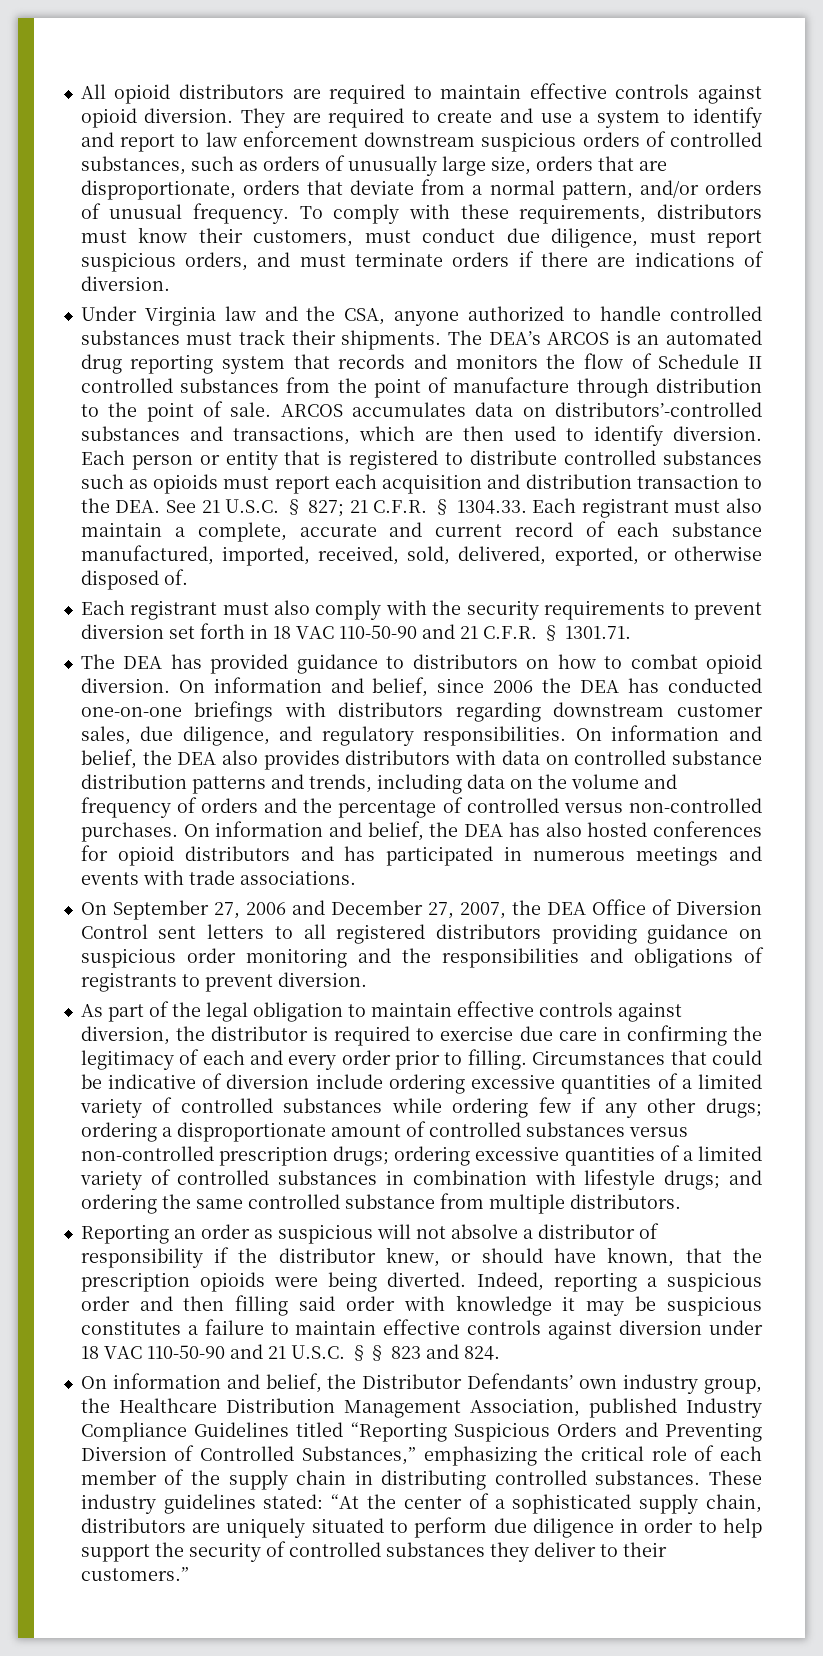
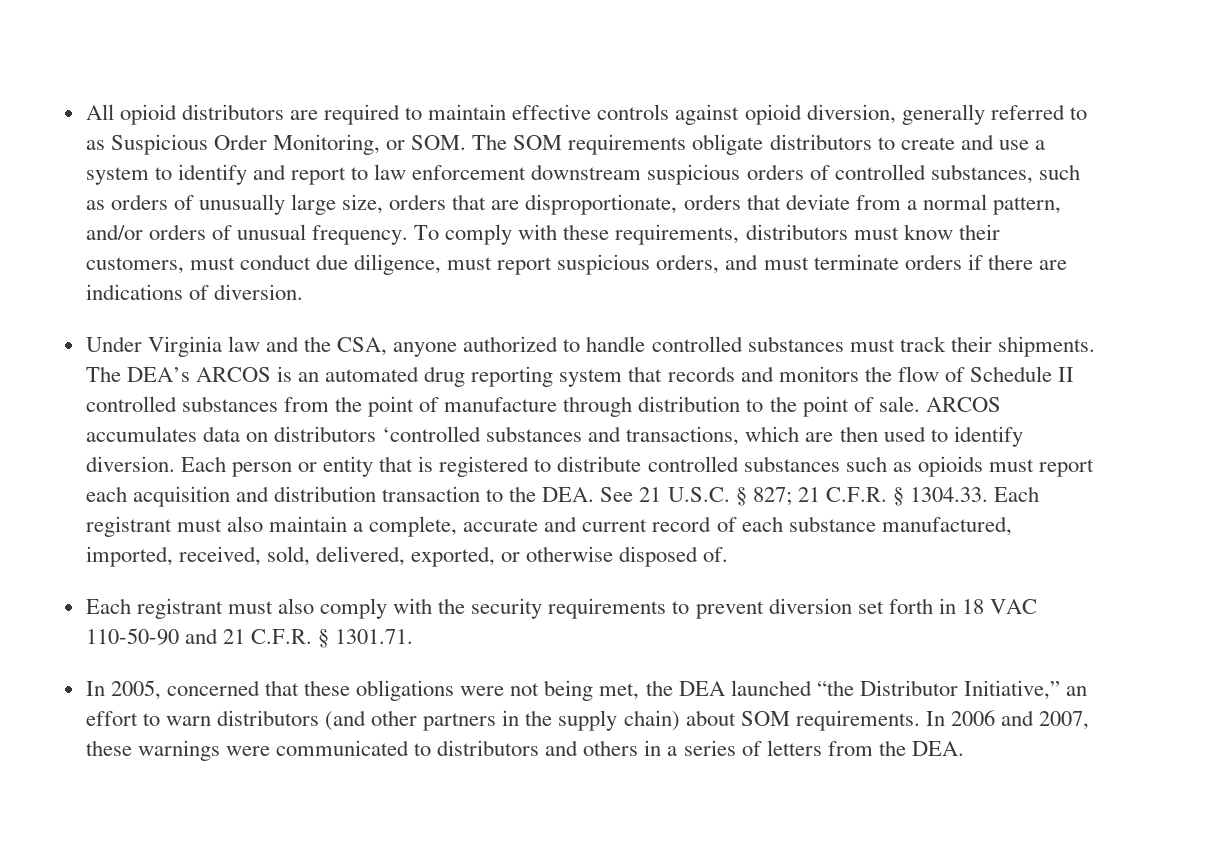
[144,108,405,128] diversion. They are required -> [806,104,1087,125] [85,134,872,155] diversion, generally referred to as Suspicious Order Monitoring, or SOM. The SOM requirements obligate distributors
[555,402,762,417] distributors’-controlled -> [273,426,482,442] distributors ‘controlled
[80,654,763,674] [80,677,762,697] [80,701,763,722] [80,725,762,746] [80,749,763,770] [80,774,677,794] [80,797,762,818] [80,821,763,842] [80,845,762,866] [80,870,356,885] [80,899,762,920] [80,924,762,944] [80,947,764,968] [80,972,367,992] [80,1001,682,1022] [80,1025,763,1046] [80,1049,762,1070] [80,1073,763,1094] [79,1097,762,1118] [80,1121,688,1142] [80,1145,762,1166] [79,1169,762,1190] [80,1193,681,1214] [80,1223,659,1244] [80,1247,763,1268] [80,1272,762,1292] [80,1295,763,1316] [80,1319,763,1340] [80,1344,500,1361] [80,1373,763,1394] [80,1398,762,1418] [80,1422,762,1442] [80,1445,762,1466] [80,1469,762,1490] [80,1493,762,1514] [80,1517,762,1538] [80,1541,667,1562] [80,1567,189,1581] The DEA has provided guidance to distributors on how to combat opioid diversion. On information and belief, since 2006 the DEA has conducted one-on-one briefings with distributors regarding downstream customer sales, due diligence, and regulatory responsibilities. On information and belief, the DEA also provides distributors with data on controlled substance distribution patterns and trends, including data on the volume and frequency of orders and the percentage of controlled versus non-controlled purchases. On information and belief, the DEA has also hosted conferences for opioid distributors and has participated in numerous meetings and events with trade associations. // On September 27, 2006 and December 27, 2007, the DEA Office of Diversion Control sent letters to all registered distributors providing guidance on suspicious order monitoring and the responsibilities and obligations of registrants to prevent diversion. // As part of the legal obligation to maintain effective controls against diversion, the distributor is required to exercise due care in confirming the legitimacy of each and every order prior to filling. Circumstances that could be indicative of diversion include ordering excessive quantities of a limited variety of controlled substances while ordering few if any other drugs; ordering a disproportionate amount of controlled substances versus non-controlled prescription drugs; ordering excessive quantities of a limited variety of controlled substances in combination with lifestyle drugs; and ordering the same controlled substance from multiple distributors. // Reporting an order as suspicious will not absolve a distributor of responsibility if the distributor knew, or should have known, that the prescription opioids were being diverted. Indeed, reporting a suspicious order and then filling said order with knowledge it may be suspicious constitutes a failure to maintain effective controls against diversion under 18 VAC 110-50-90 and 21 U.S.C. §§ 823 and 824. // On information and belief, the Distributor Defendants’ own industry group, the Healthcare Distribution Management Association, published Industry Compliance Guidelines titled “Reporting Suspicious Orders and Preventing Diversion of Controlled Substances,” emphasizing the critical role of each member of the supply chain in distributing controlled substances. These industry guidelines stated: “At the center of a sophisticated supply chain, distributors are uniquely situated to perform due diligence in order to help support the security of controlled substances they deliver to their customers.” -> [85,680,1087,701] [85,710,1090,731] [85,740,964,761] In 2005, concerned that these obligations were not being met, the DEA launched “the Distributor Initiative,” an effort to warn distributors (and other partners in the supply chain) about SOM requirements. In 2006 and 2007, these warnings were communicated to distributors and others in a series of letters from the DEA.

